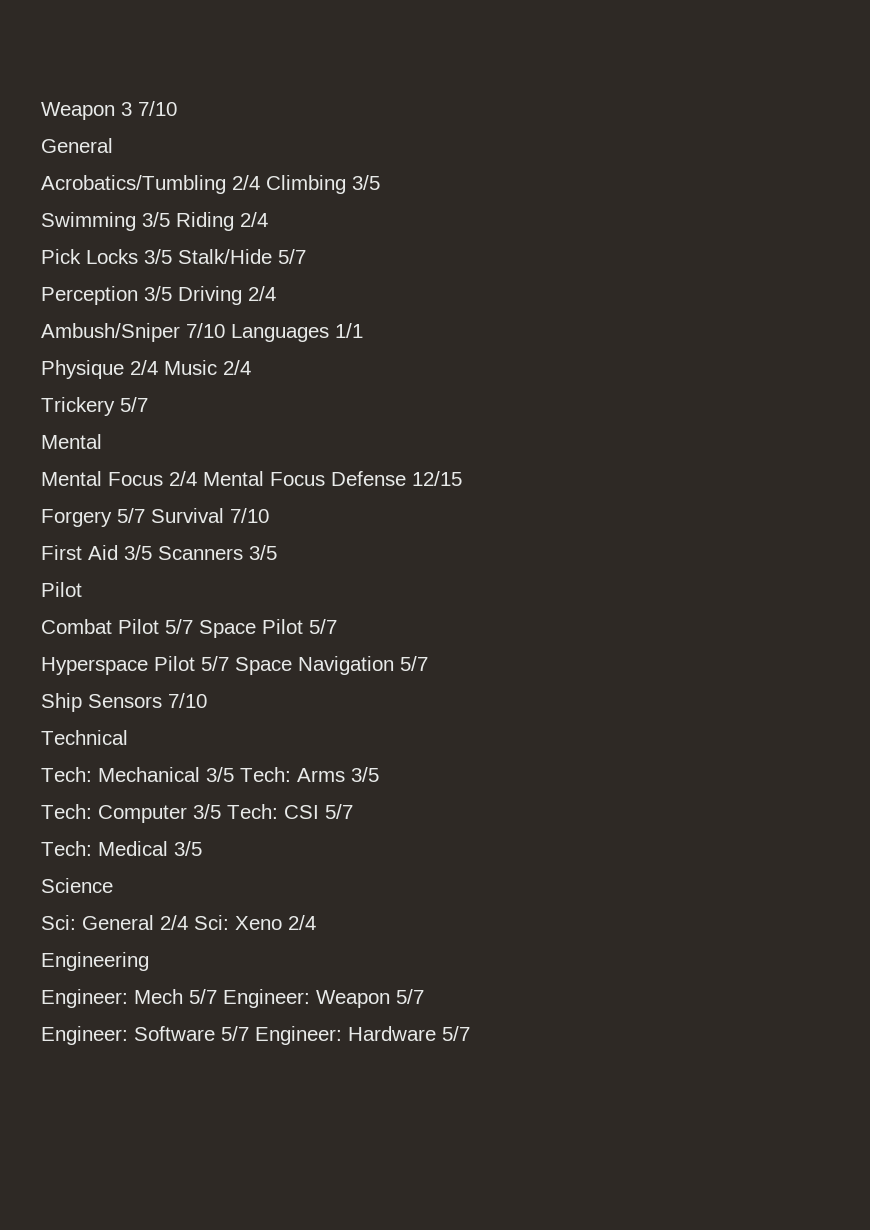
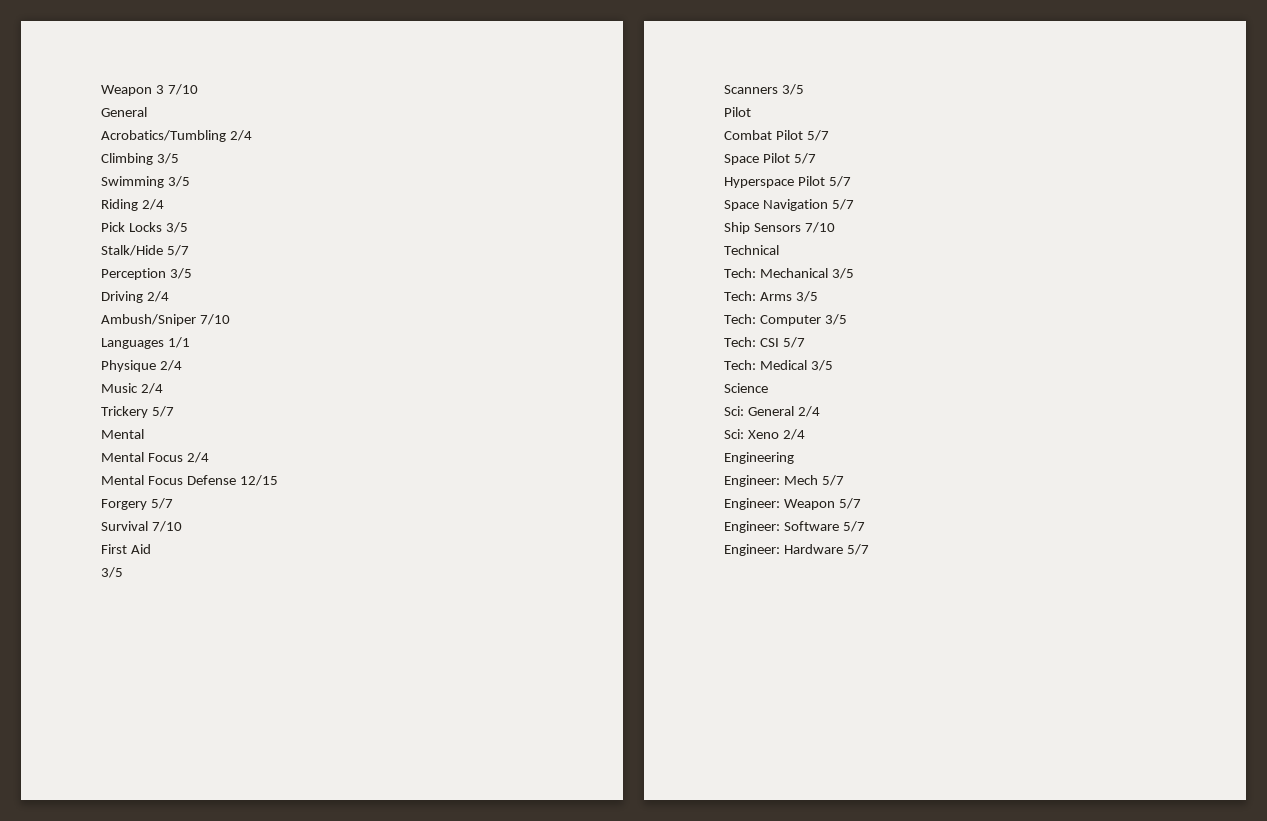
(260, 182) none -> (252, 135) //
(170, 219) none -> (190, 181) //
(172, 256) none -> (188, 227) //
(172, 293) none -> (192, 273) //
(225, 330) none -> (230, 319) //
(158, 367) none -> (182, 365) //
(197, 478) none -> (209, 457) //
(145, 515) none -> (173, 503) //
[124,545,152,560] 3/5 -> [101,567,123,578] // 3/5 //
(193, 626) none -> (829, 135) //
(229, 663) none -> (851, 181) //
(234, 774) none -> (854, 273) //
(221, 811) none -> (847, 319) //
(188, 922) none -> (820, 411) //
(217, 996) none -> (844, 480) //
(249, 1033) none -> (865, 526) //

